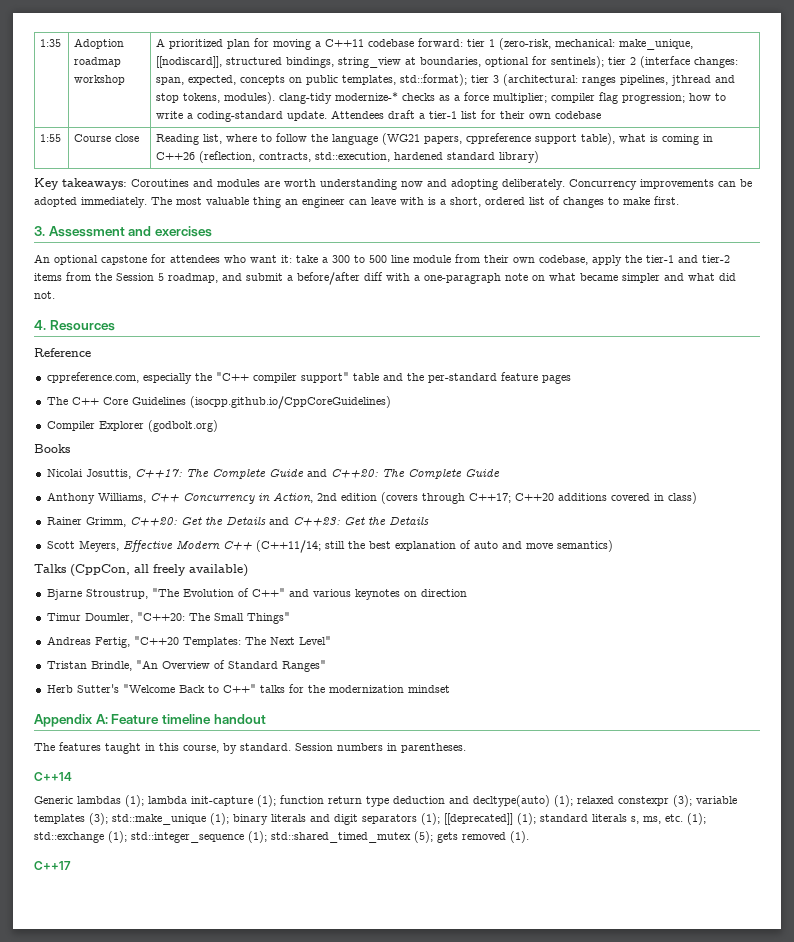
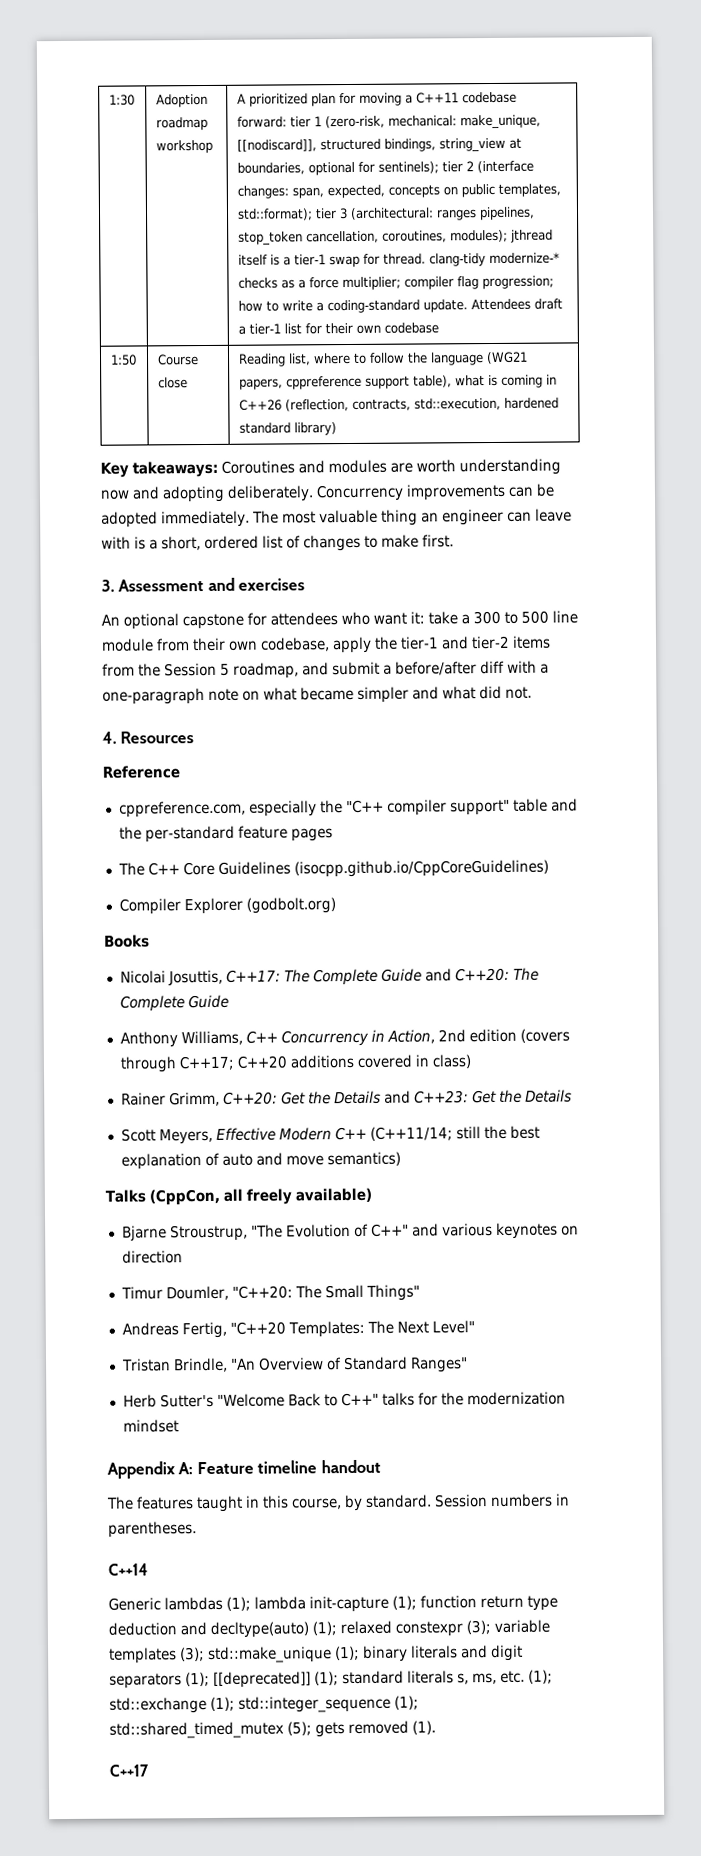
[40,39,62,47] 1:35 -> [108,94,135,106] 1:30
[671,75,736,86] [156,92,276,104] jthread and stop tokens, modules). -> [237,229,553,246] [237,253,426,268] stop_token cancellation, coroutines, modules); jthread itself is a tier-1 swap for thread.
[40,134,62,142] 1:55 -> [109,354,137,366] 1:50

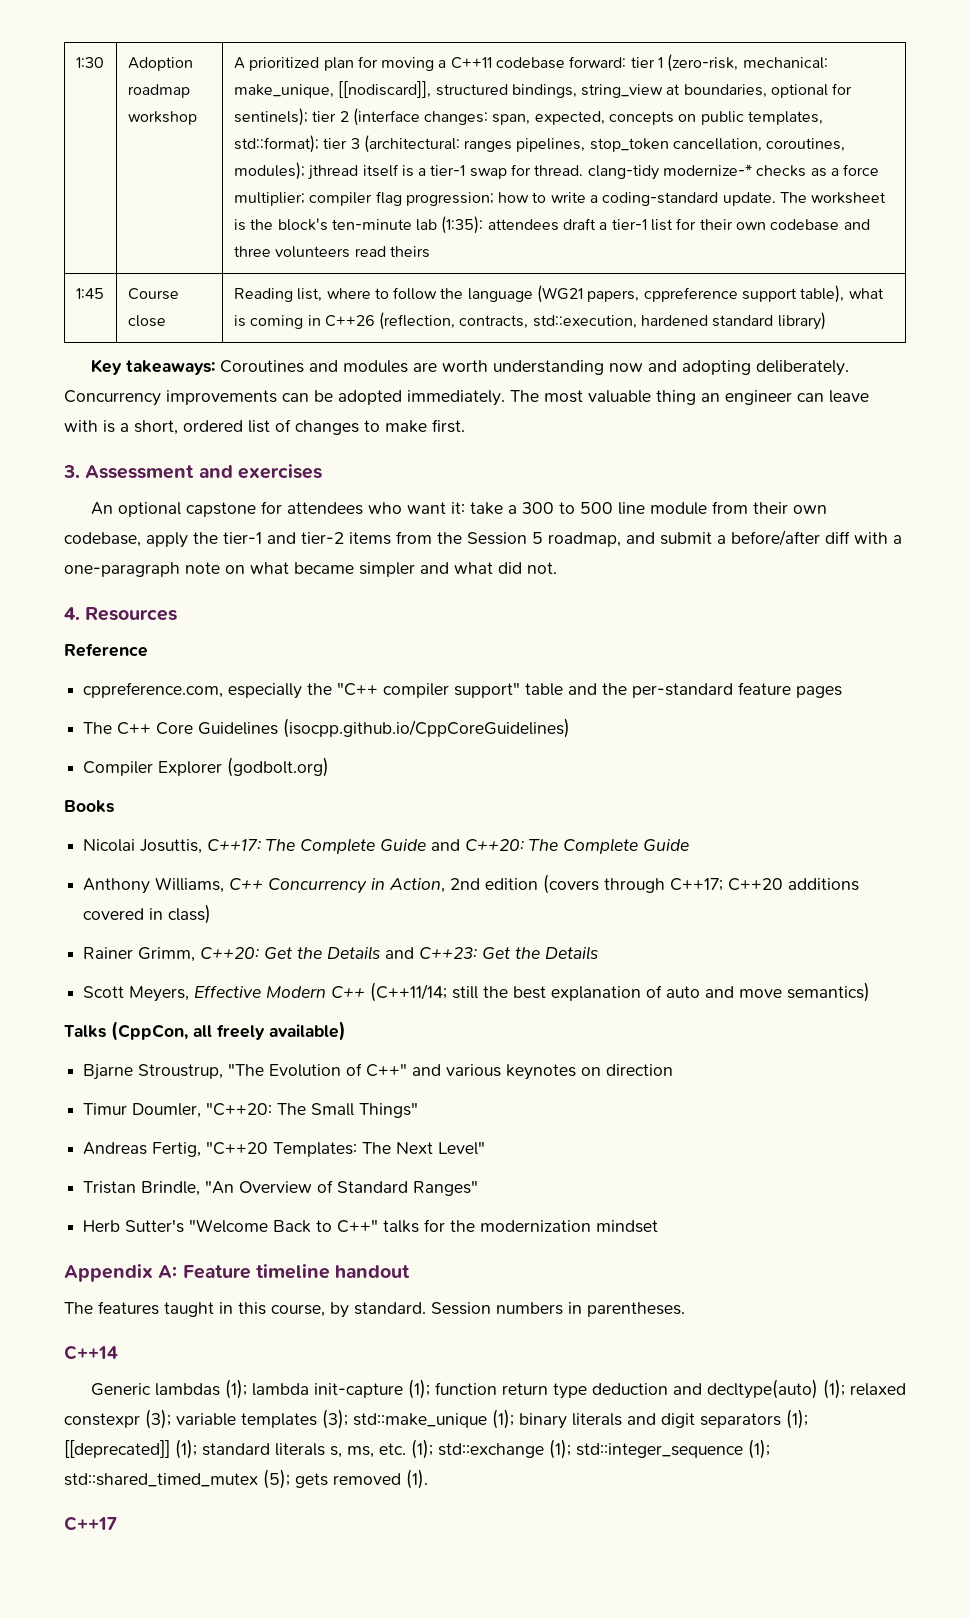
[470,298,531,311] Attendees -> [780,192,887,204] [233,216,559,234] The worksheet is the block's ten-minute lab (1:35): attendees
[109,354,137,366] // 1:50 -> [843,219,870,230] [233,246,430,258] [75,288,104,299] and three volunteers read theirs // 1:45

